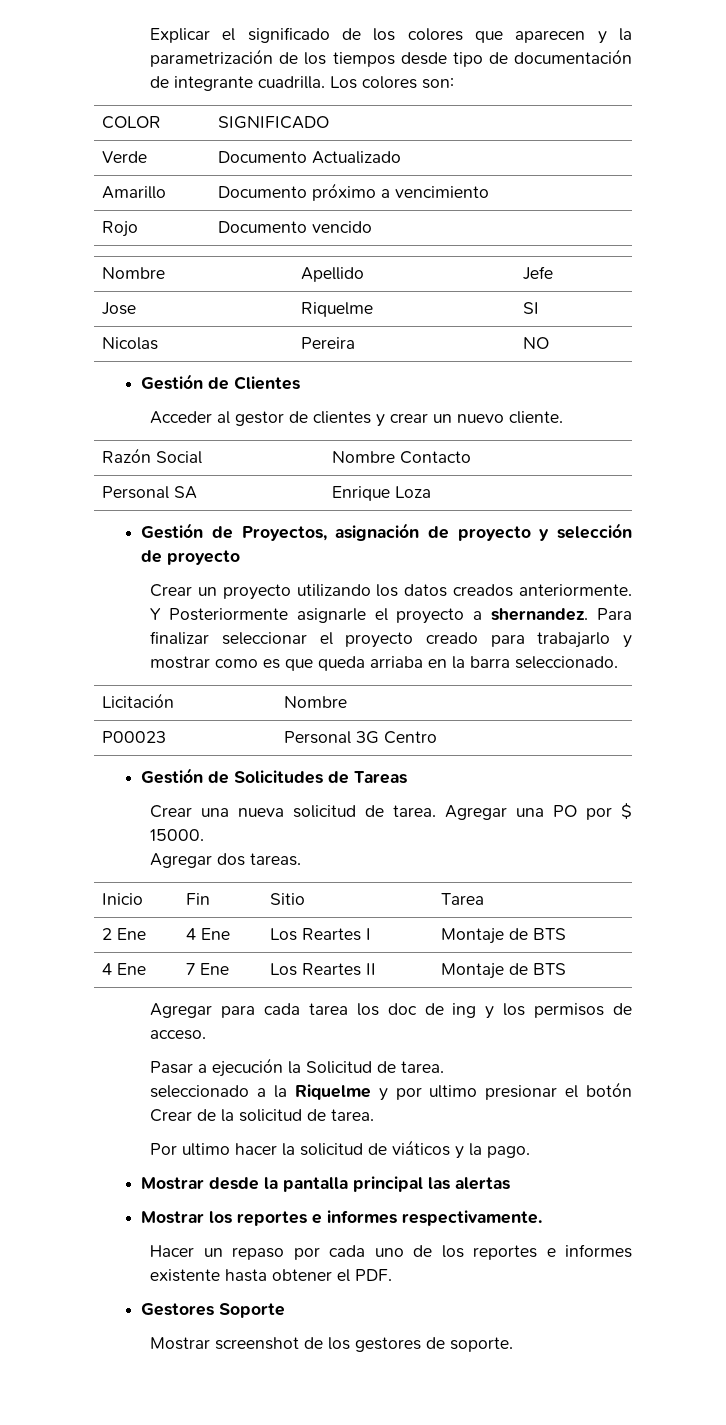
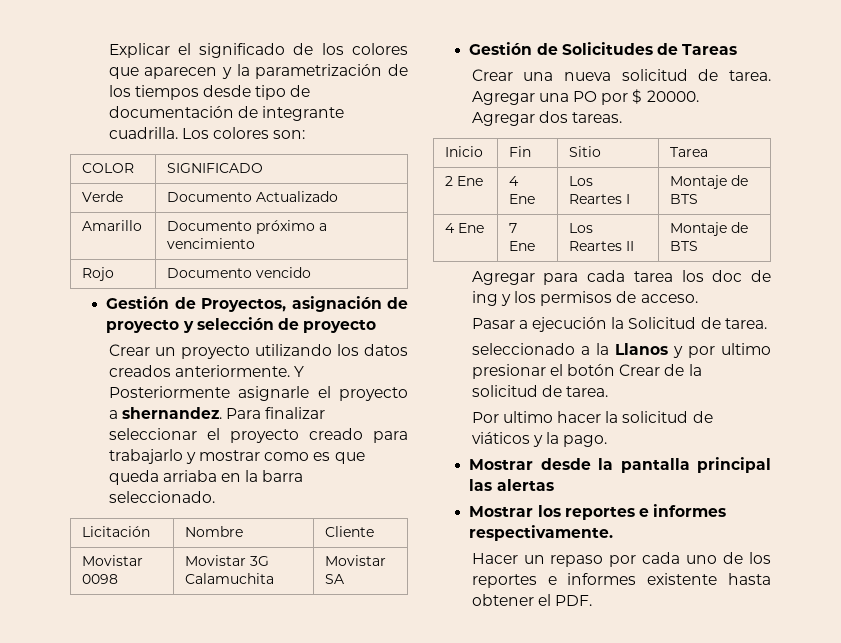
[101,267,165,279] [300,267,364,282] [522,266,553,280] [101,302,136,315] [300,302,373,317] [522,302,539,314] [101,337,158,350] [300,337,355,349] [522,337,549,349] [141,374,301,390] [150,411,564,427] [101,448,202,464] [331,451,471,464] [101,486,197,499] [331,486,431,501] // Nombre | Apellido | Jefe // Jose | Riquelme | SI // Nicolas | Pereira | NO // Gestión de Clientes // Acceder al gestor de clientes y crear un nuevo cliente. // Razón Social | Nombre Contacto // Personal SA | Enrique Loza -> (312, 272) none
[101,731,166,743] [283,731,437,744] // P00023 | Personal 3G Centro -> [325,526,375,537] [82,555,144,566] [82,574,119,584] [185,555,270,566] [185,573,275,584] [325,555,387,566] [325,574,345,584] | Cliente // Movistar 0098 | Movistar 3G Calamuchita | Movistar SA
[150,829,205,841] 15000. -> [646,90,699,102] 20000.
[294,1084,371,1100] Riquelme -> [614,343,668,355] Llanos
[141,1303,286,1318] [150,1337,514,1352] // Gestores Soporte // Mostrar screenshot de los gestores de soporte. -> (593, 600) none

